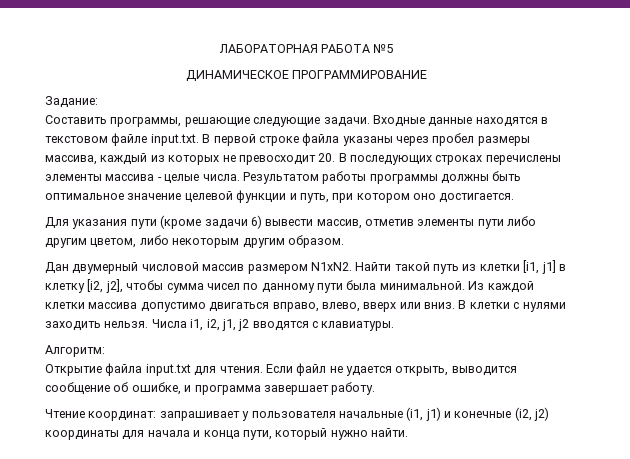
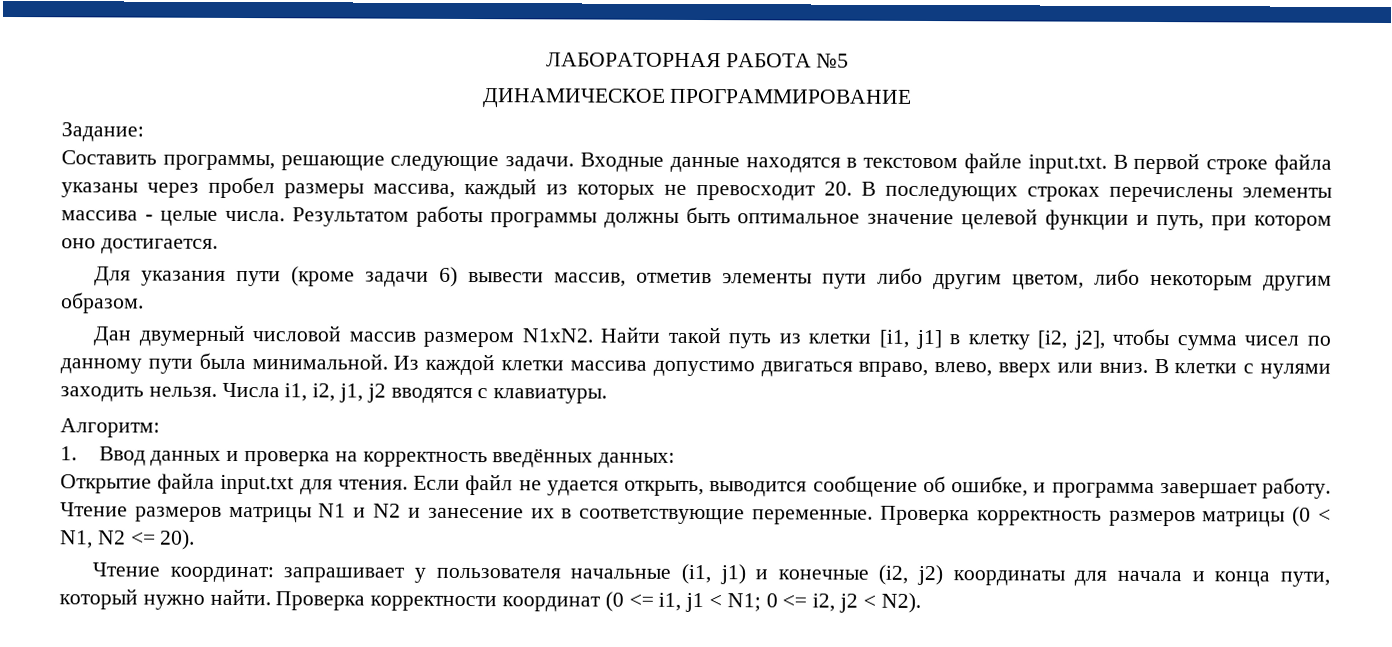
(105, 351) none -> [60,446,676,468] // 1. Ввод данных и проверка на корректность введённых данных:
(376, 388) none -> [60,502,1331,527] [60,529,196,550] Чтение размеров матрицы N1 и N2 и занесение их в соответствующие переменные. Проверка корректность размеров матрицы (0 < N1, N2 <= 20).
(408, 432) none -> [275,591,921,613] Проверка корректности координат (0 <= i1, j1 < N1; 0 <= i2, j2 < N2).

